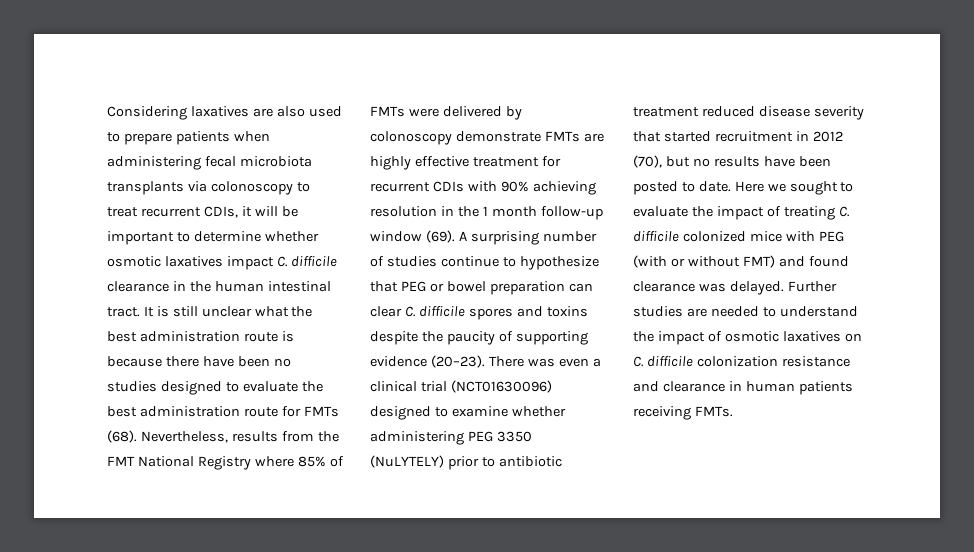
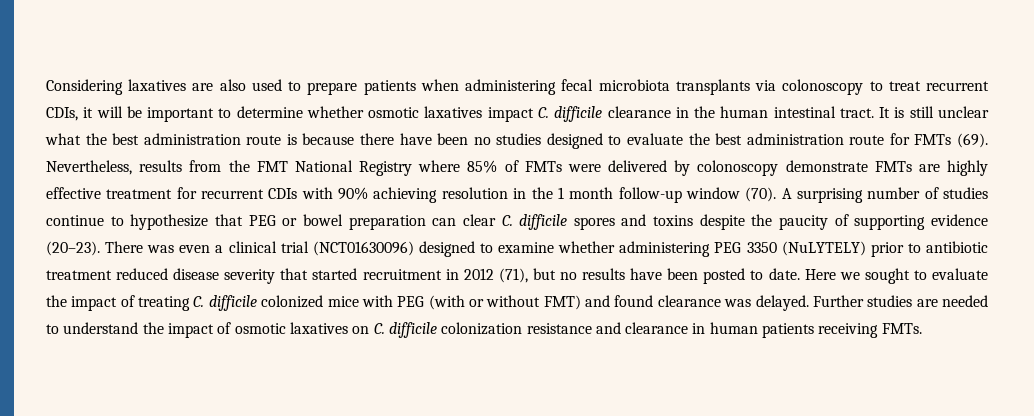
[107,430,137,443] (68). -> [956,133,988,148] (69).
[425,230,455,243] (69). -> [745,187,777,202] (70).
[633,155,662,168] (70), -> [498,268,528,283] (71),

